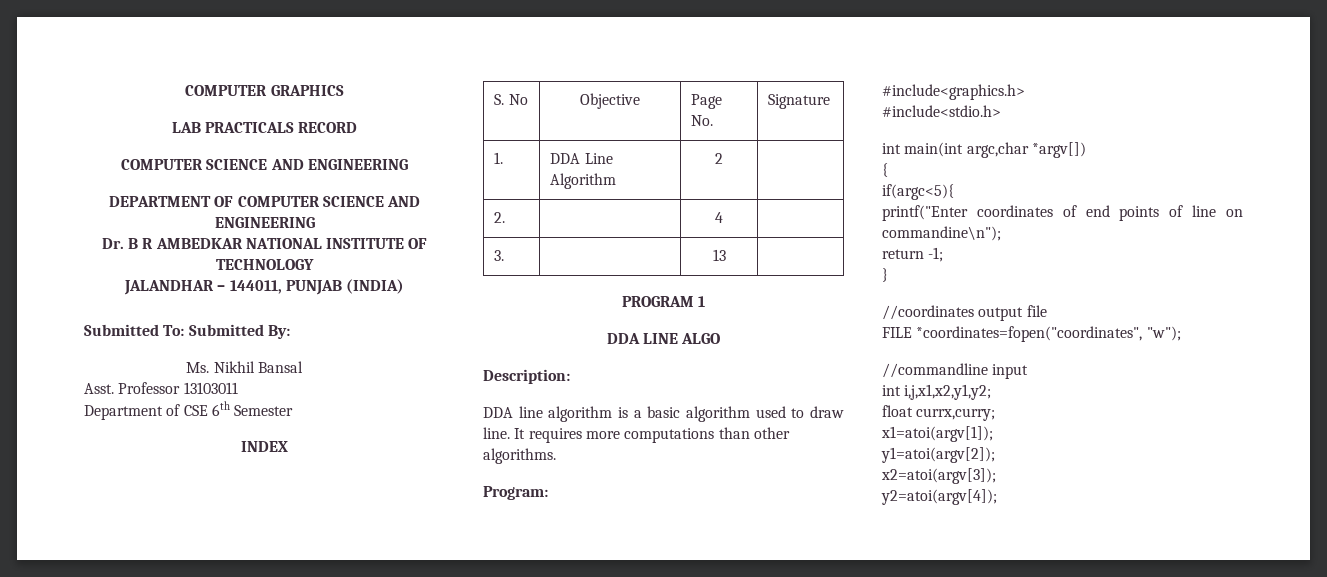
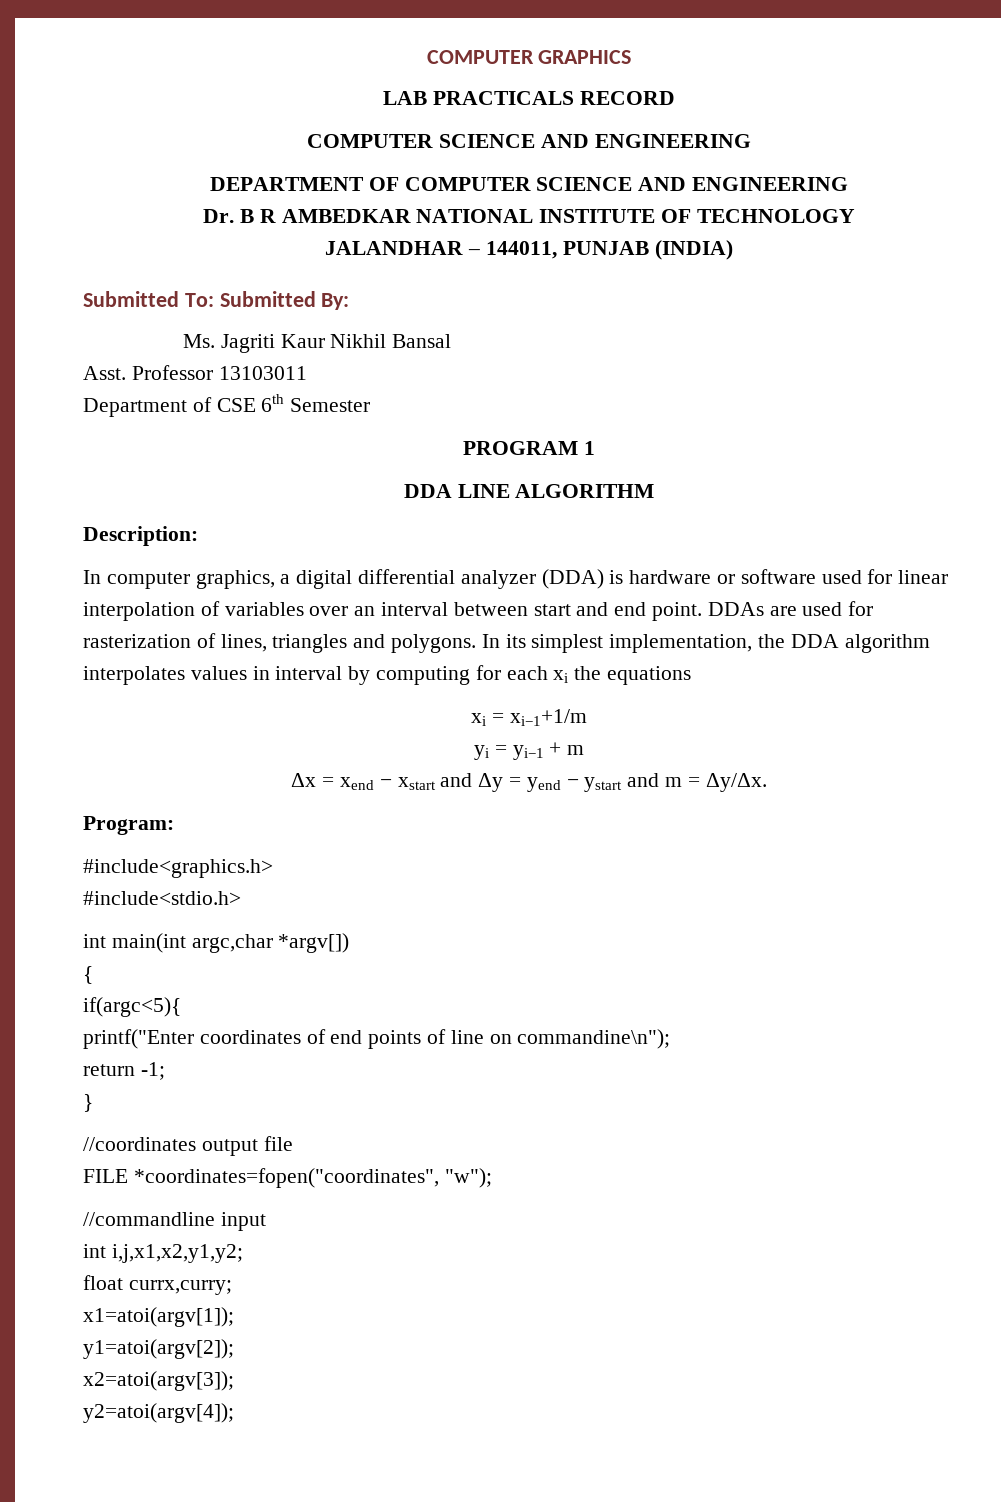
(210, 367) none -> [220,334,325,353] Jagriti Kaur
[241,441,288,452] [494,94,528,105] [580,93,640,109] [691,94,723,109] [691,115,714,126] [768,94,831,109] [494,152,504,164] [550,153,613,164] [550,173,617,189] [715,153,723,164] [494,212,506,223] [715,212,723,223] [494,250,505,261] [712,249,726,261] // INDEX // S. No | Objective | Page No. | Signature // 1. | DDA Line Algorithm | 2 | // 2. | | 4 | // 3. | | 13 | -> (371, 405) none
[681,333,721,344] ALGO -> [515,484,655,498] ALGORITHM
[483,406,844,422] [483,427,790,443] [483,448,556,464] DDA line algorithm is a basic algorithm used to draw line. It requires more computations than other algorithms. -> [83,569,949,589] [83,601,874,621] [83,633,930,653] [83,665,692,685] [471,709,587,726] [473,742,585,760] [291,773,767,792] In computer graphics, a digital differential analyzer (DDA) is hardware or software used for linear interpolation of variables over an interval between start and end point. DDAs are used for rasterization of lines, triangles and polygons. In its simplest implementation, the DDA algorithm interpolates values in interval by computing for each xi the equations // xi = xi−1+1/m // yi = yi−1 + m // Δx = xend − xstart and Δy = yend − ystart and m = Δy/Δx.

